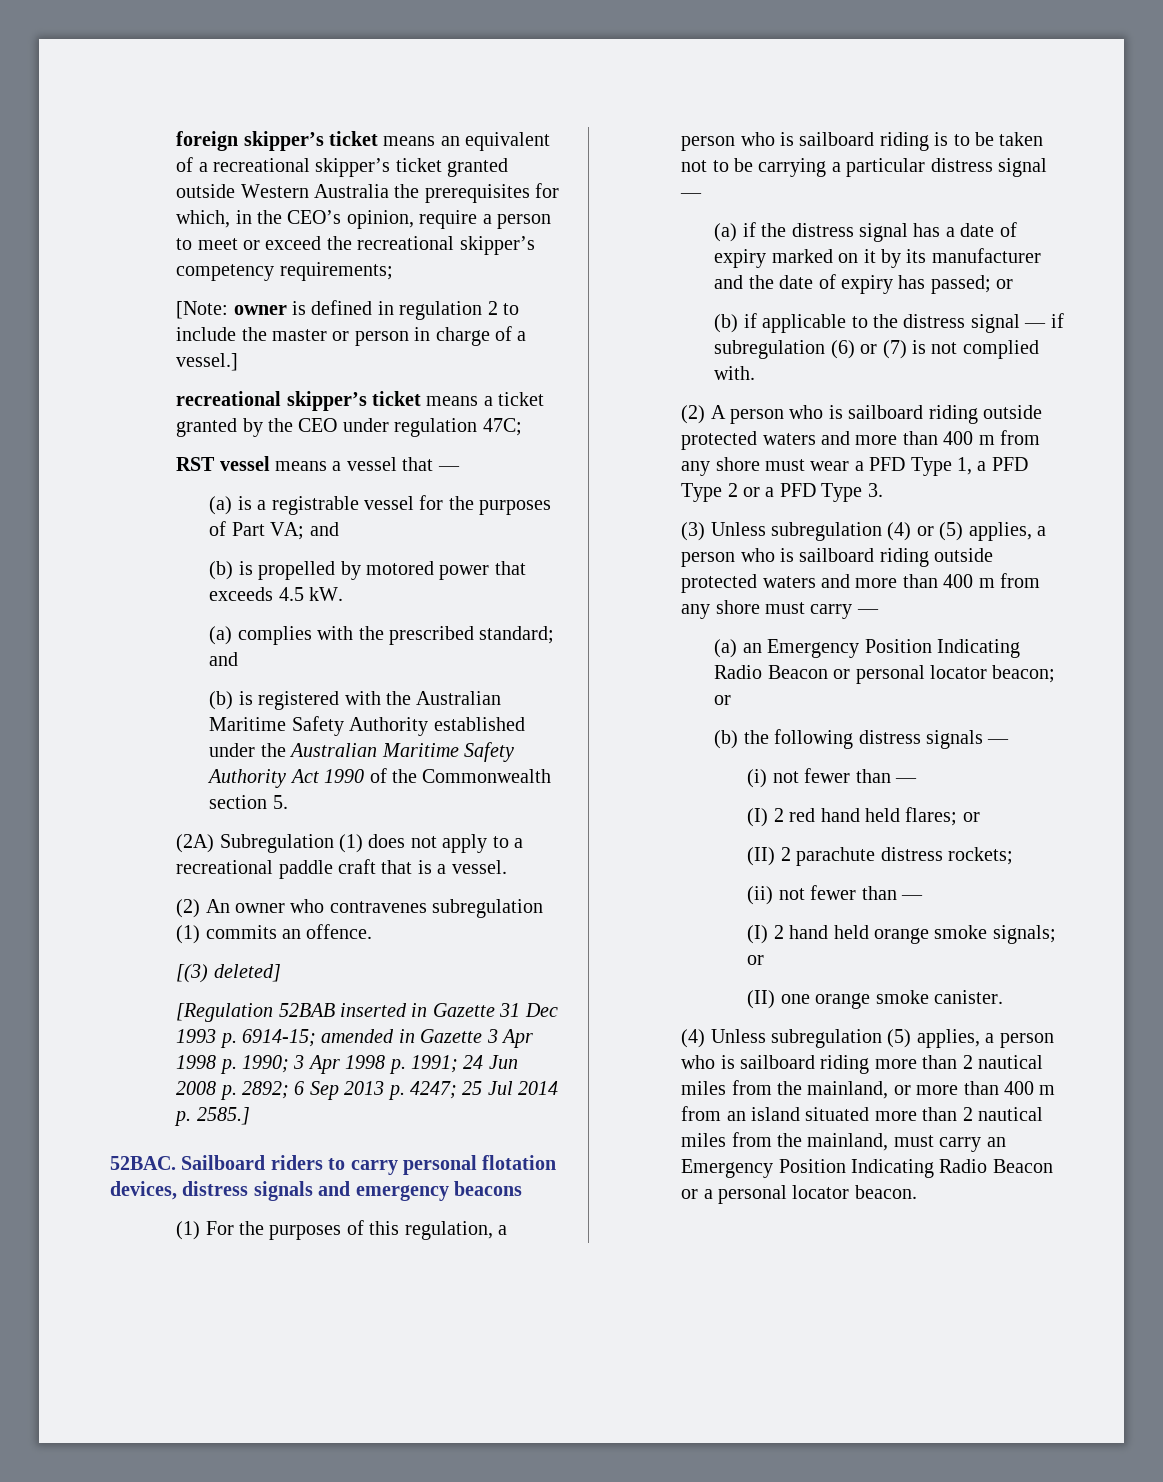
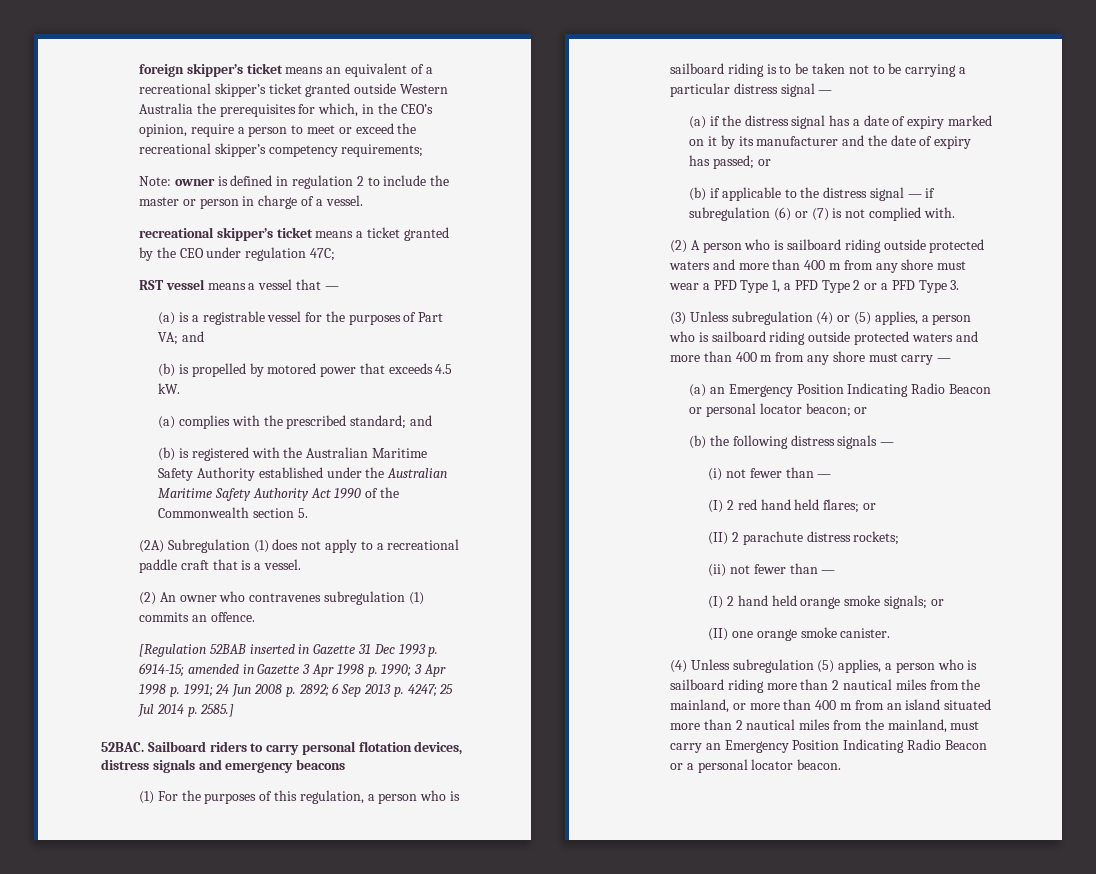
[176,301,229,319] [Note: -> [139,176,172,186] Note:
[176,353,239,371] vessel.] -> [325,195,363,206] vessel.
[176,964,281,983] // [(3) deleted] -> (255, 617) none

